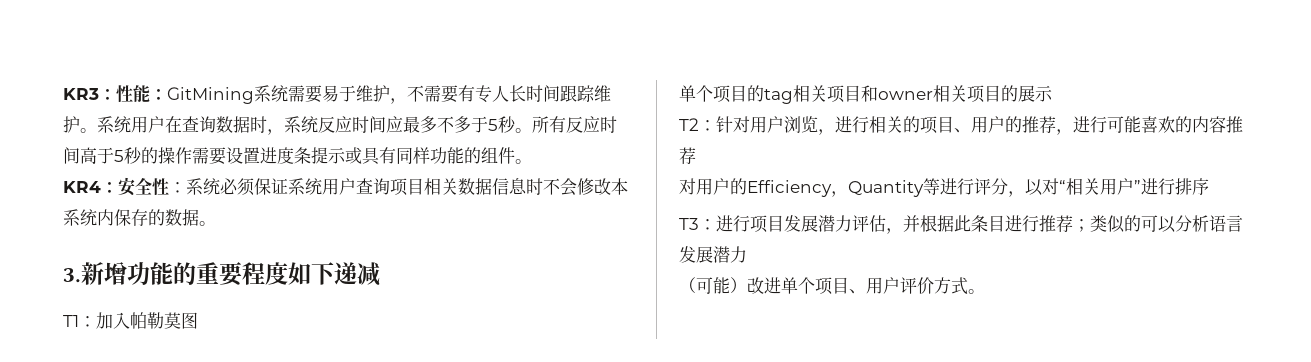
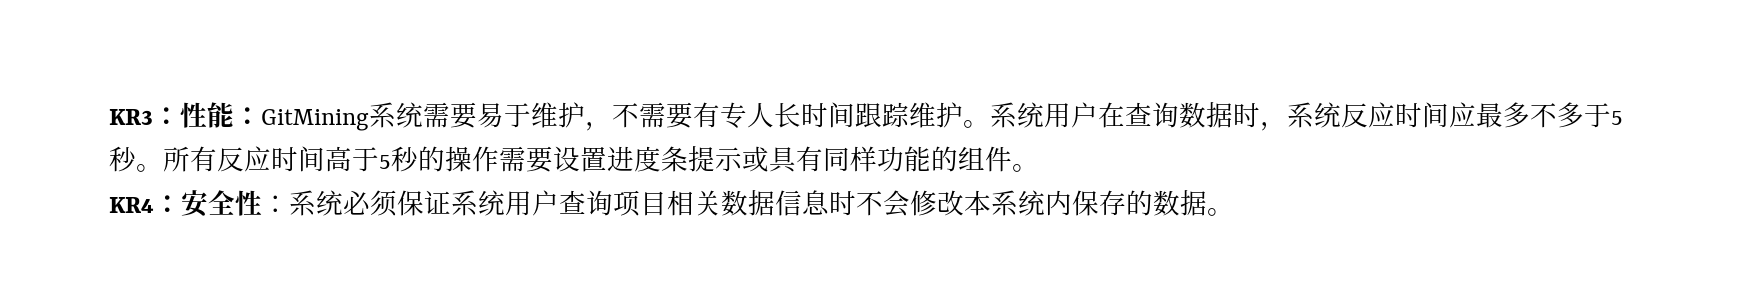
[63,262,380,286] [63,312,198,329] [679,85,1053,104] [679,116,1243,135] [679,147,696,165] [679,178,1209,197] [679,215,1243,234] [679,246,747,263] [679,277,985,295] // 3.新增功能的重要程度如下递减 // T1：加入帕勒莫图 // 单个项目的tag相关项目和owner相关项目的展示 // T2：针对用户浏览，进行相关的项目、用户的推荐，进行可能喜欢的内容推荐 // 对用户的Efficiency，Quantity等进行评分，以对“相关用户”进行排序 // T3：进行项目发展潜力评估，并根据此条目进行推荐；类似的可以分析语言发展潜力 // （可能）改进单个项目、用户评价方式。 -> (1234, 212) none

